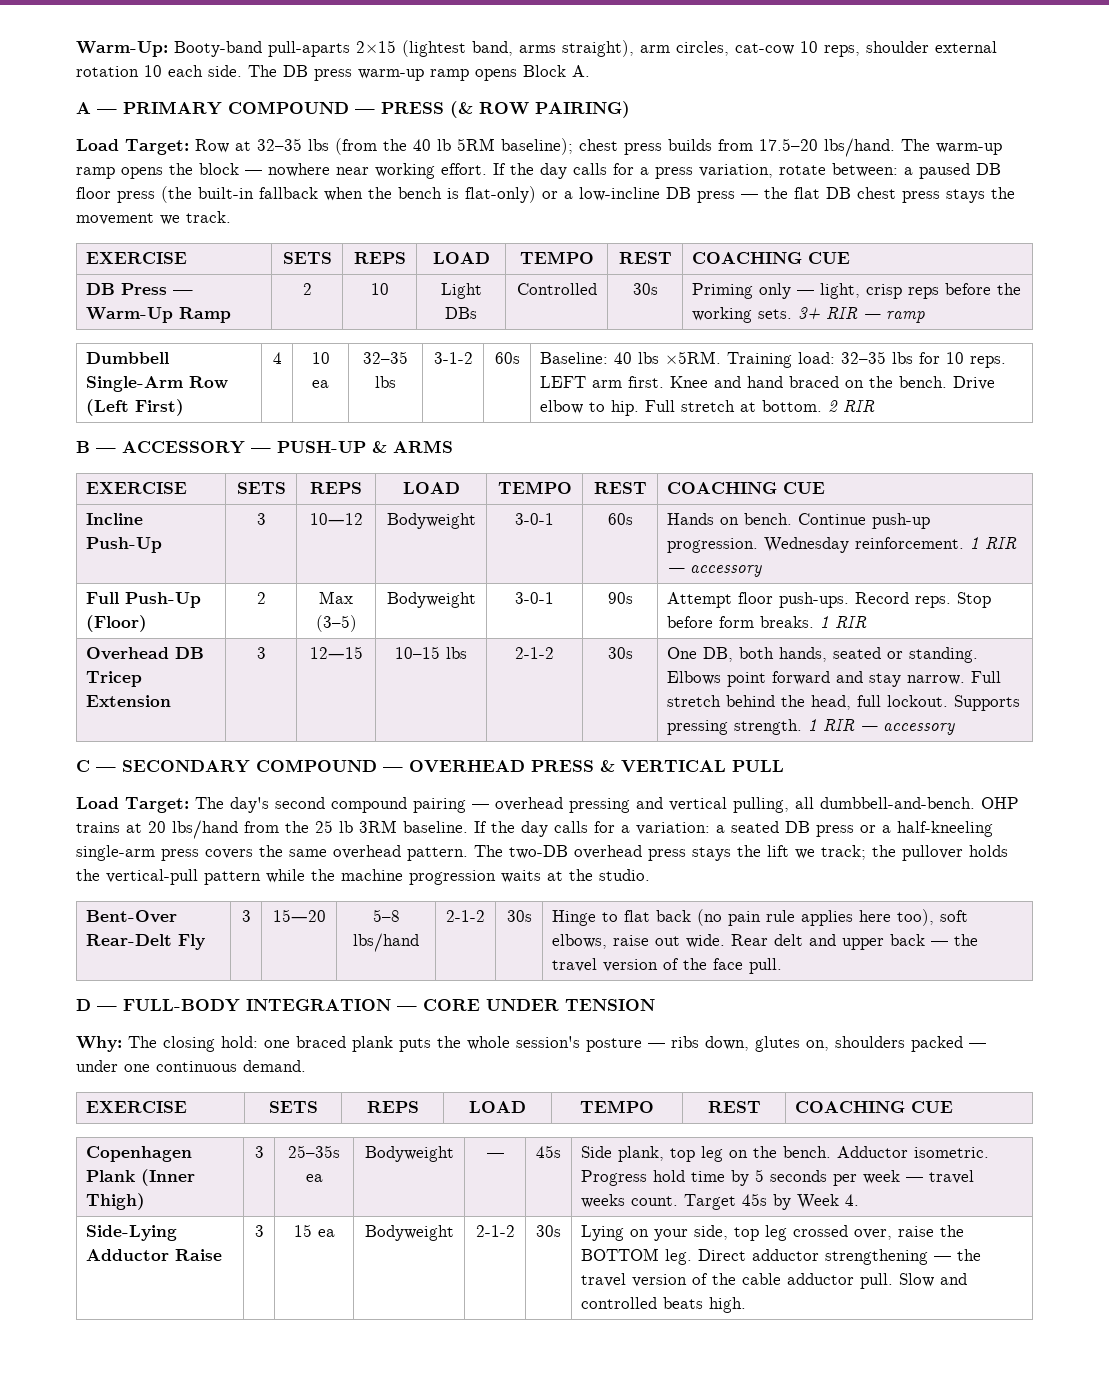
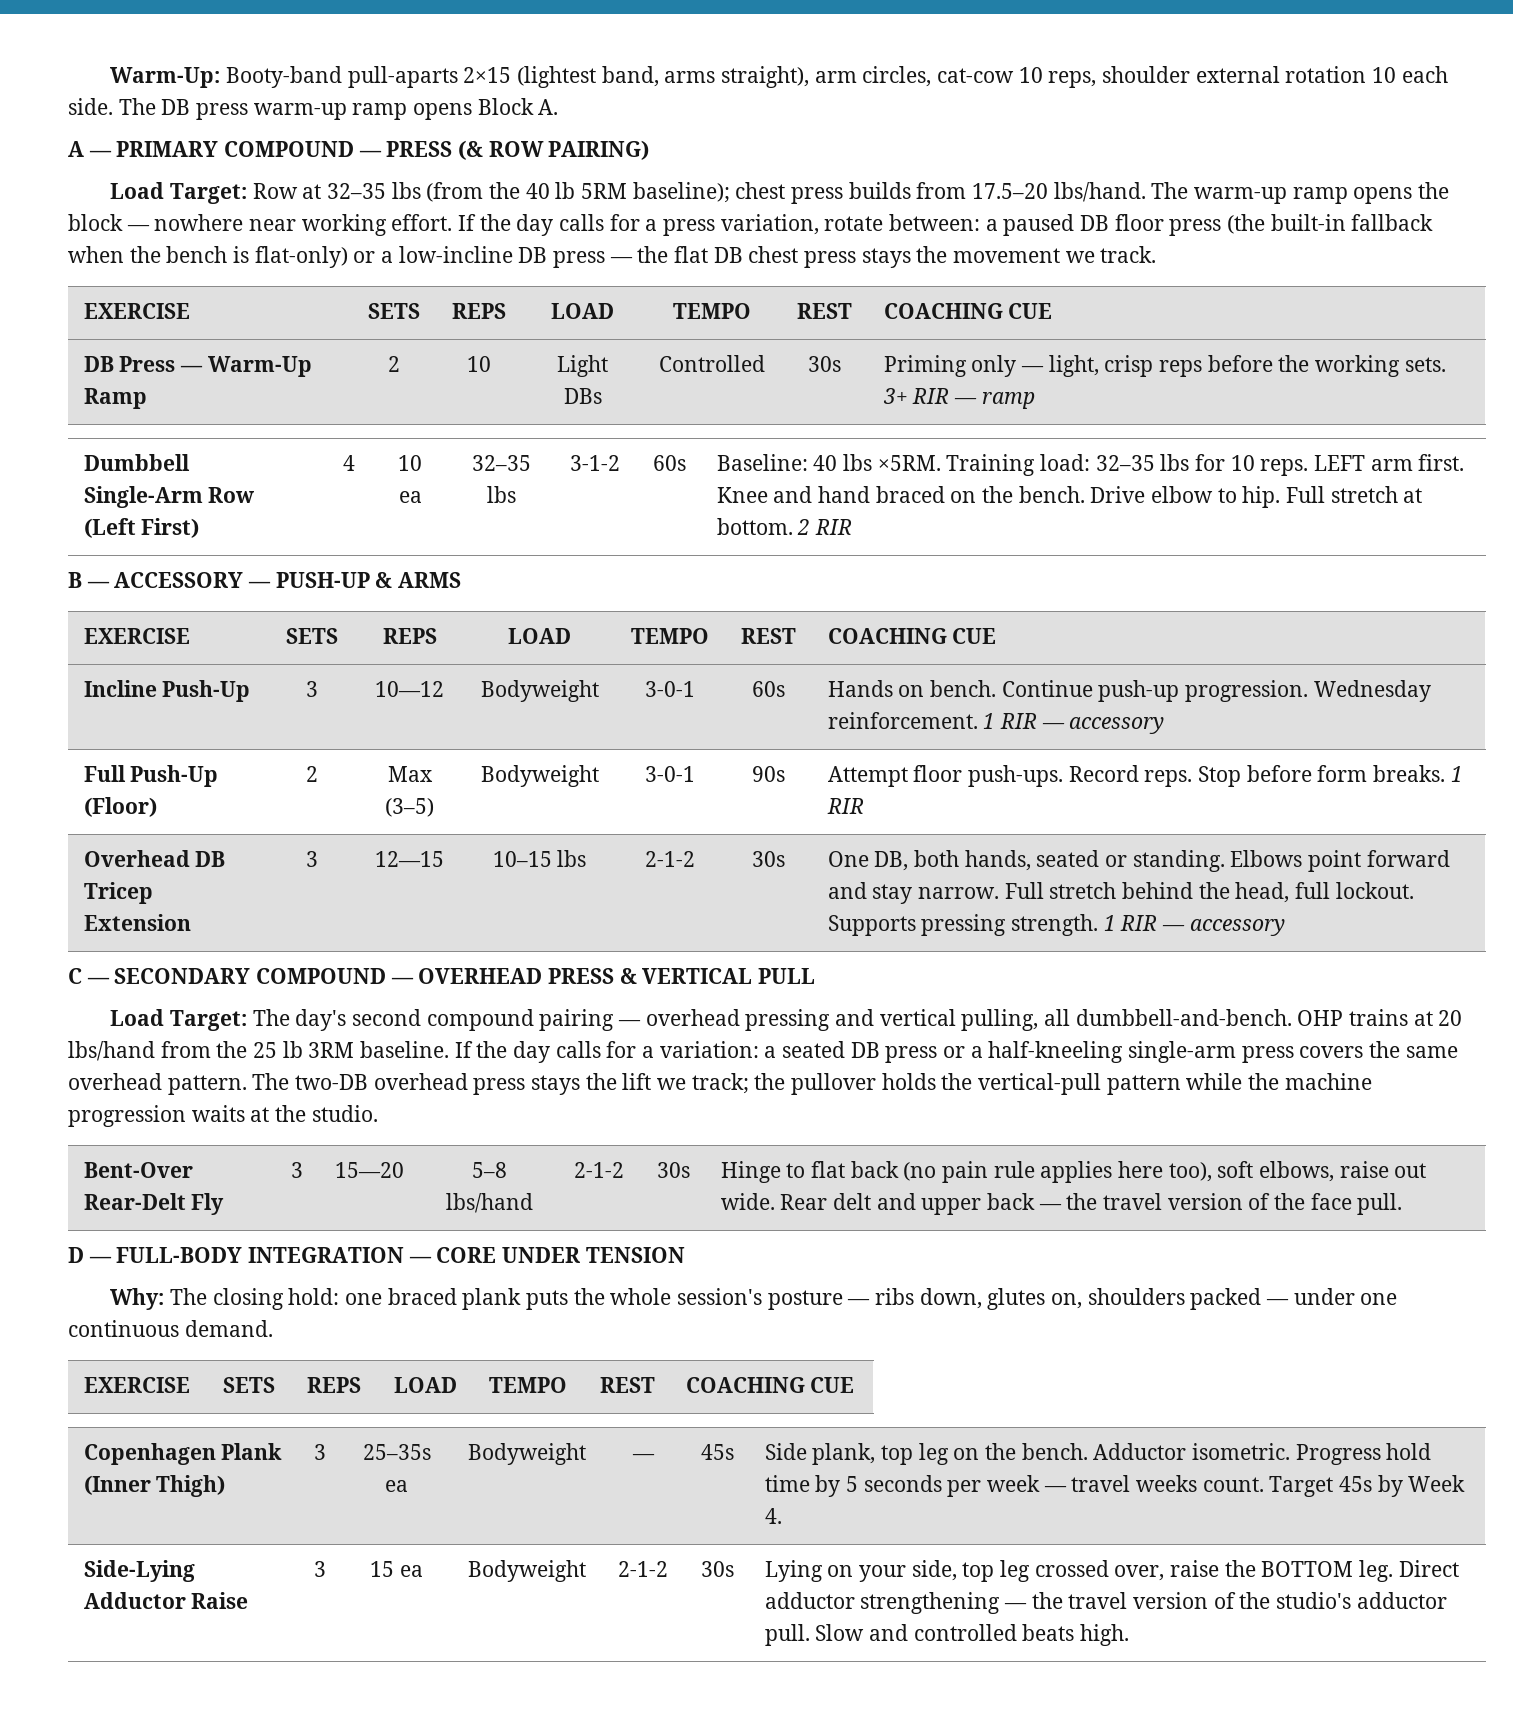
[742,1273,782,1285] cable -> [1276,1592,1352,1609] studio's

